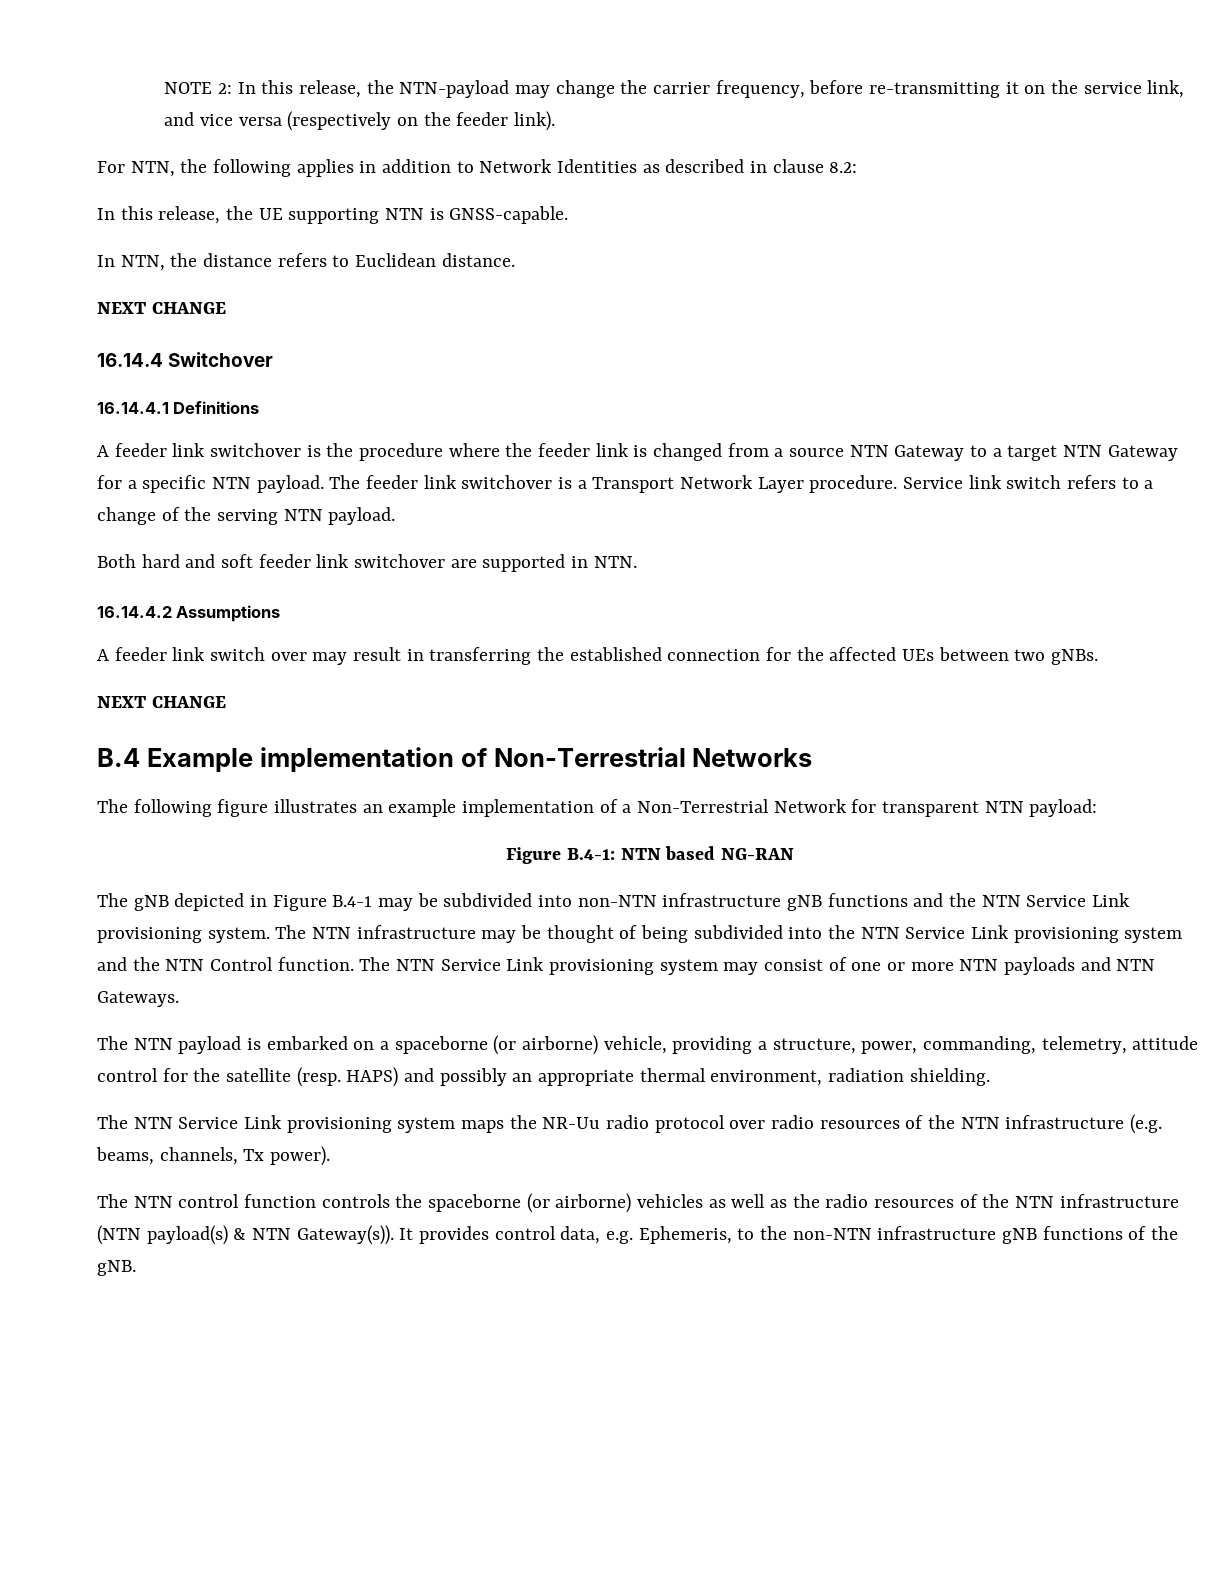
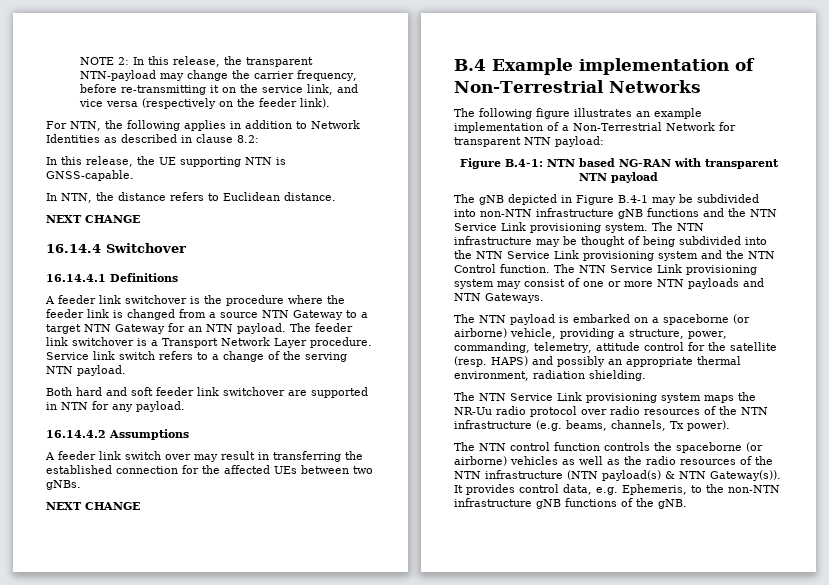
(394, 87) none -> [246,57,314,67] transparent
[127,475,207,493] a specific -> [188,326,202,332] an
[593,556,637,568] NTN. -> [61,401,185,412] NTN for any payload.
(794, 854) none -> [673,158,779,169] [579,172,658,183] with transparent NTN payload

